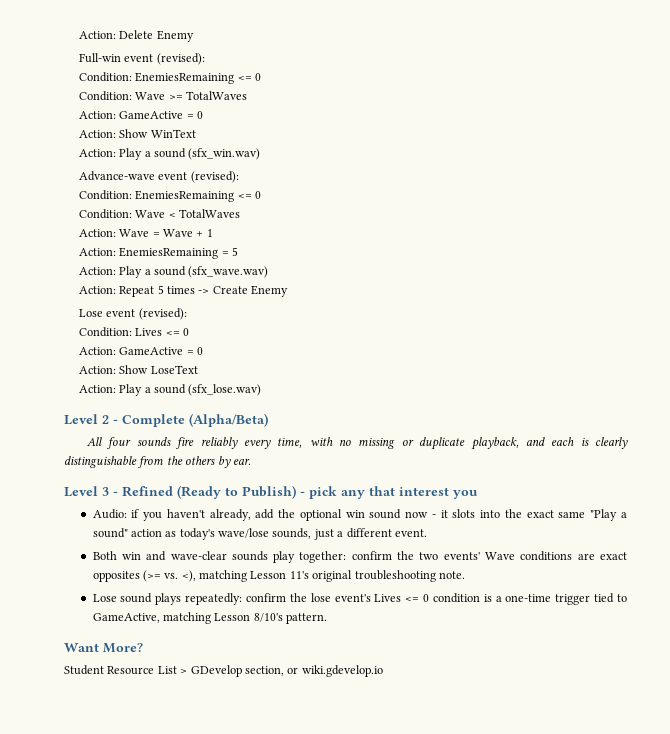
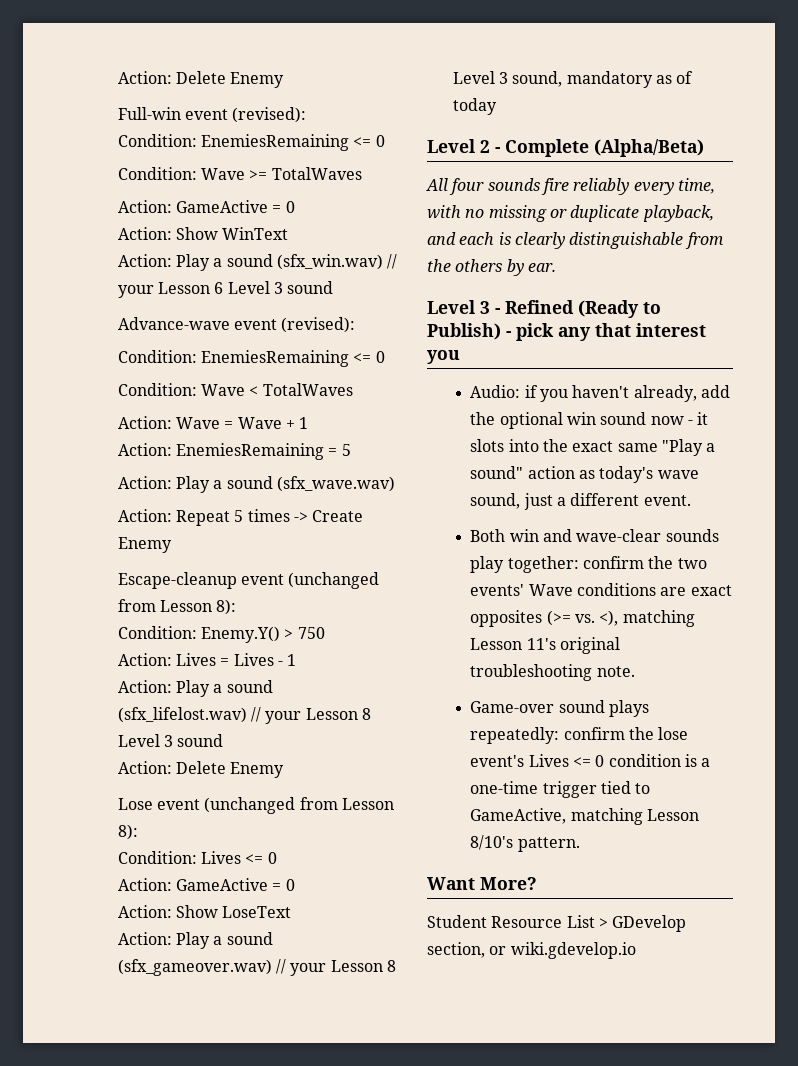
(261, 154) none -> [387,254,398,269] [117,281,334,298] // your Lesson 6 Level 3 sound
[78,308,187,320] Lose event (revised): -> [117,572,380,589] [117,599,237,615] [117,626,325,643] [117,653,297,666] [117,680,273,697] [117,707,372,724] [117,734,224,747] [117,761,285,778] [117,797,395,814] [117,824,138,840] Escape-cleanup event (unchanged from Lesson 8): // Condition: Enemy.Y() > 750 // Action: Lives = Lives - 1 // Action: Play a sound (sfx_lifelost.wav) // your Lesson 8 Level 3 sound // Action: Delete Enemy // Lose event (unchanged from Lesson 8):
[188,384,262,396] (sfx_lose.wav) -> [117,959,397,976] [452,71,694,88] [452,98,497,115] (sfx_gameover.wav) // your Lesson 8 Level 3 sound, mandatory as of today
[218,528,312,539] wave/lose sounds, -> [657,470,699,479] [470,493,521,509] wave sound,
[92,594,117,602] Lose -> [470,701,555,713] Game-over

